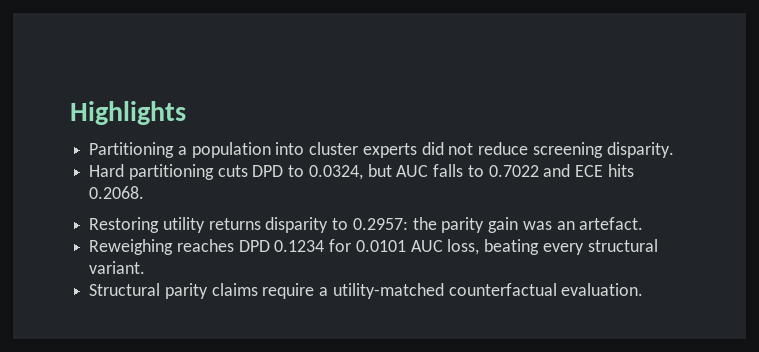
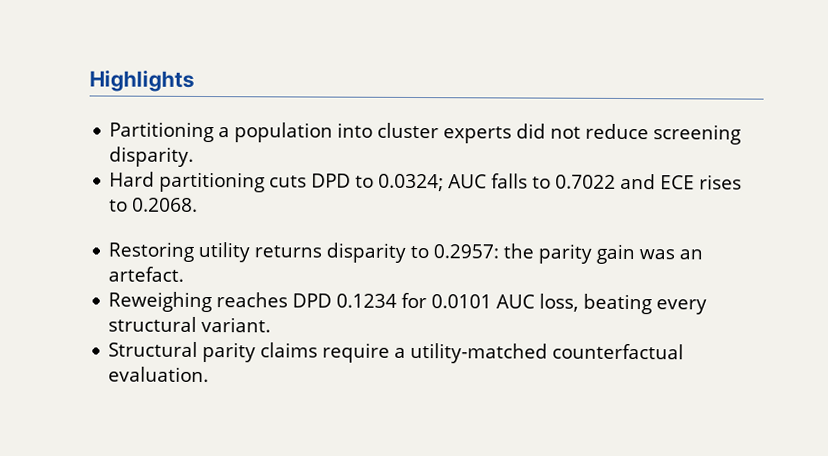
[308,164,392,180] 0.0324, but -> [378,173,445,192] 0.0324;
[607,164,634,177] hits -> [699,174,743,190] [109,199,129,212] rises to

